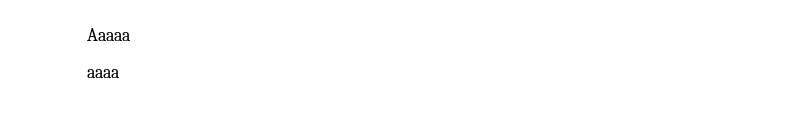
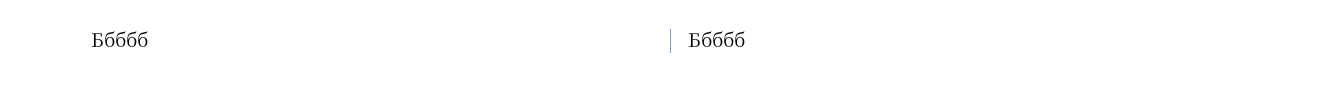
[87,28,131,41] [87,69,120,78] Aaaaa // aaaa -> [91,30,148,47] [688,30,745,47] Ббббб // Ббббб

